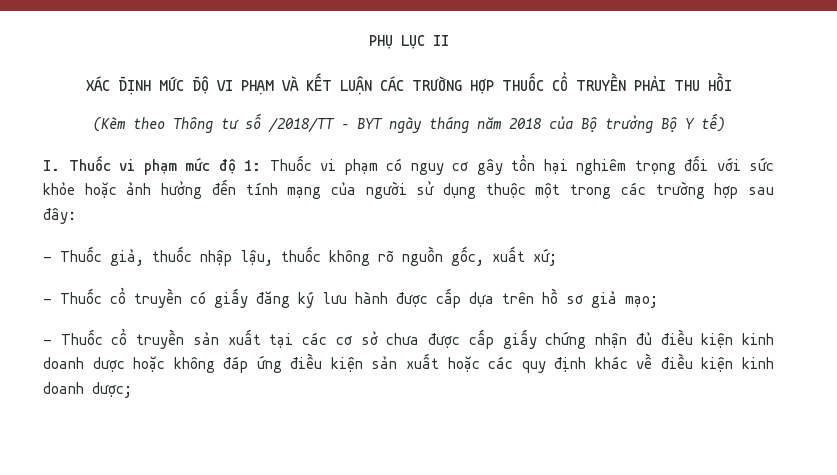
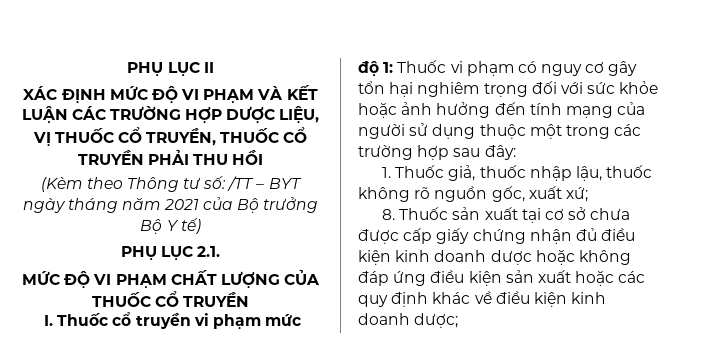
(494, 86) none -> [226,106,320,124] [32,127,217,147] DƯỢC LIỆU, VỊ THUỐC CỔ TRUYỀN,
[244,113,335,133] số /2018/TT -> [203,176,255,191] số: /TT
[508,118,541,129] 2018 -> [163,199,199,210] 2021
[43,155,111,171] // I. Thuốc -> [120,246,221,261] [21,269,321,289] [91,291,250,307] [43,312,191,329] // PHỤ LỤC 2.1. // MỨC ĐỘ VI PHẠM CHẤT LƯỢNG CỦA THUỐC CỔ TRUYỀN // I. Thuốc cổ truyền
[43,256,52,262] - -> [381,167,391,178] 1.
[43,287,658,308] [43,328,185,349] - Thuốc cổ truyền có giấy đăng ký lưu hành được cấp dựa trên hồ sơ giả mạo; // - Thuốc cổ truyền -> [381,207,449,220] 8. Thuốc
[302,332,328,345] các -> (541, 215) none

